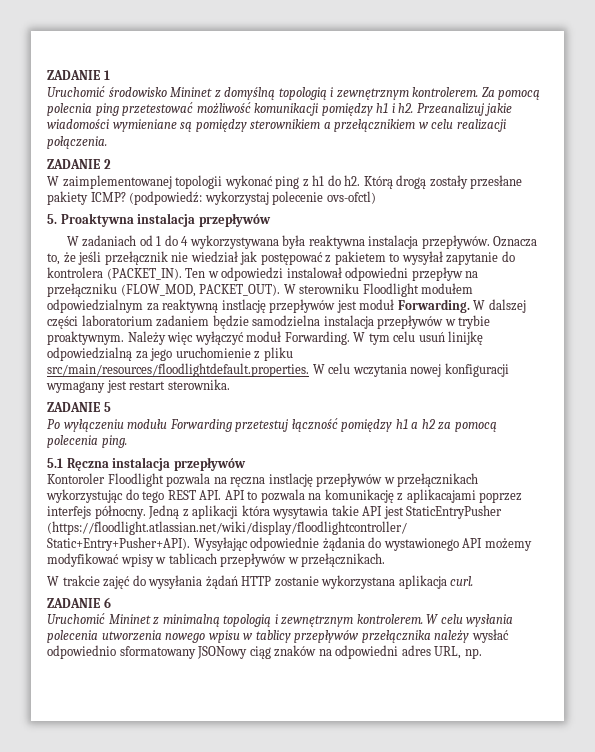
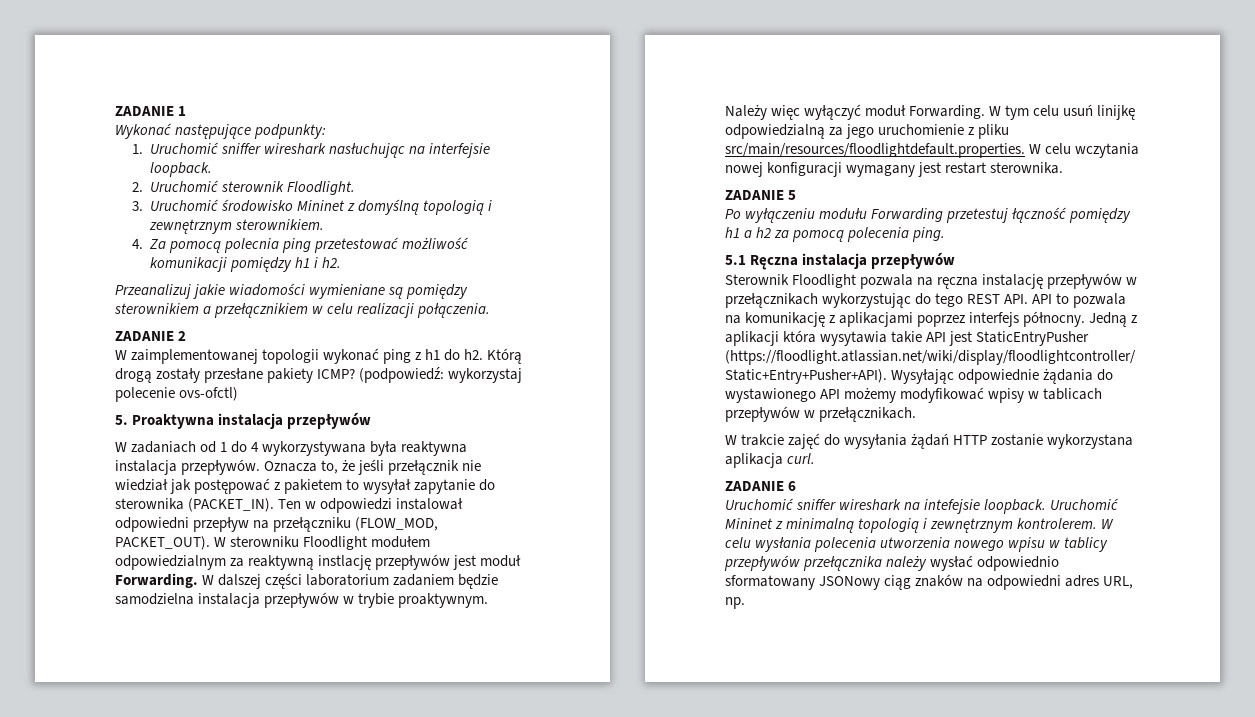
(110, 75) none -> [115,123,327,139] [131,142,491,158] [150,162,213,177] [131,180,356,195] [131,201,143,211] Wykonać następujące podpunkty: // 1. Uruchomić sniffer wireshark nasłuchując na interfejsie loopback. // 2. Uruchomić sterownik Floodlight. // 3.
[412,87,479,97] kontrolerem. -> [235,219,325,230] [131,239,143,249] sterownikiem. // 4.
(414, 108) none -> (342, 262) //
[47,267,103,278] kontrolera -> [115,498,184,510] sterownika
[47,473,105,484] Kontoroler -> [725,274,789,285] Sterownik
[268,473,313,487] instlację -> [982,274,1044,289] instalację
[406,489,476,503] aplikacajami -> [839,312,914,327] aplikacjami
(105, 618) none -> [796,498,1120,514] sniffer wireshark na intefejsie loopback. Uruchomić

